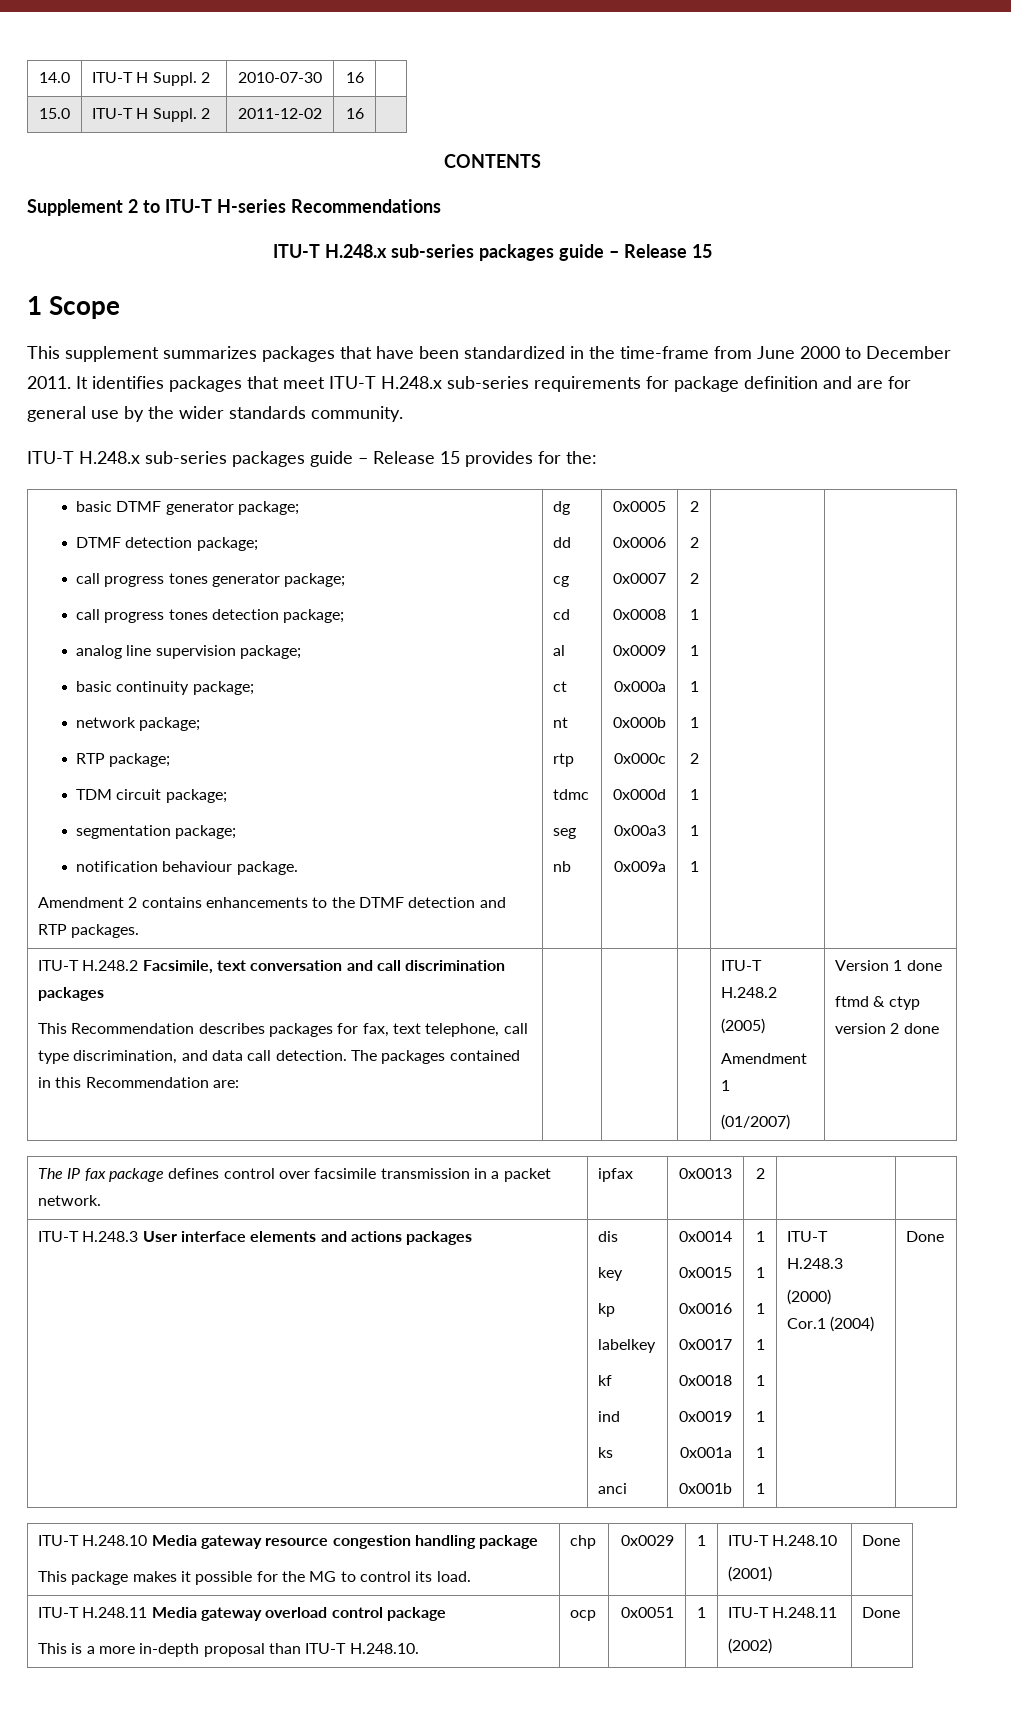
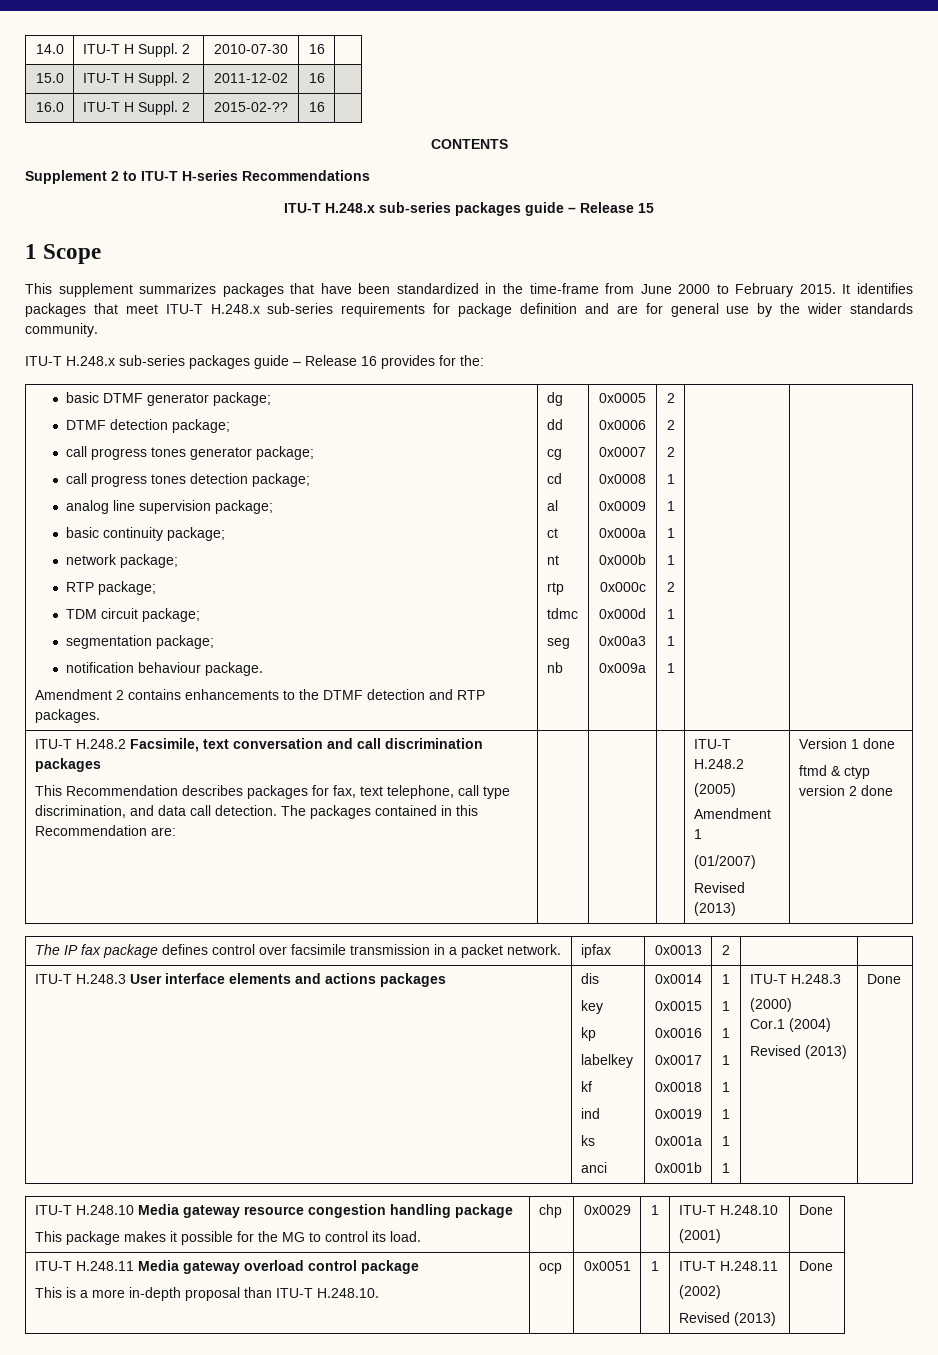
(364, 113) none -> [35,102,64,112] [82,101,190,115] [213,102,288,112] [308,102,325,112] // 16.0 | ITU-T H Suppl. 2 | 2015-02-?? | 16 |
[866,346,951,359] [27,376,71,389] December 2011. -> [735,283,836,297] February 2015.
[440,451,460,464] 15 -> [361,356,377,366] 16
(791, 1122) none -> [693,882,745,893] [693,902,736,916] // Revised (2013)
(875, 1324) none -> [749,1045,847,1059] // Revised (2013)
(773, 1646) none -> [678,1312,776,1326] // Revised (2013)

